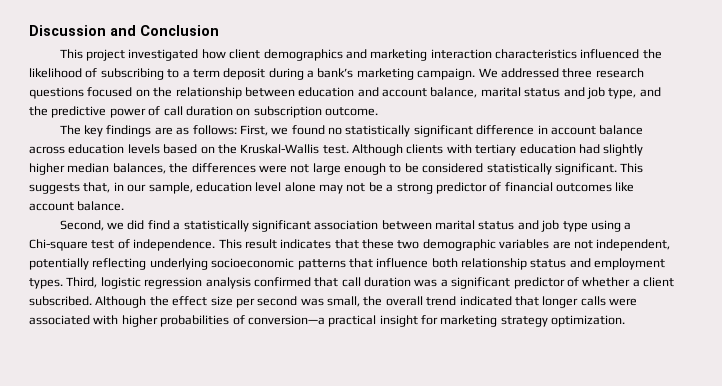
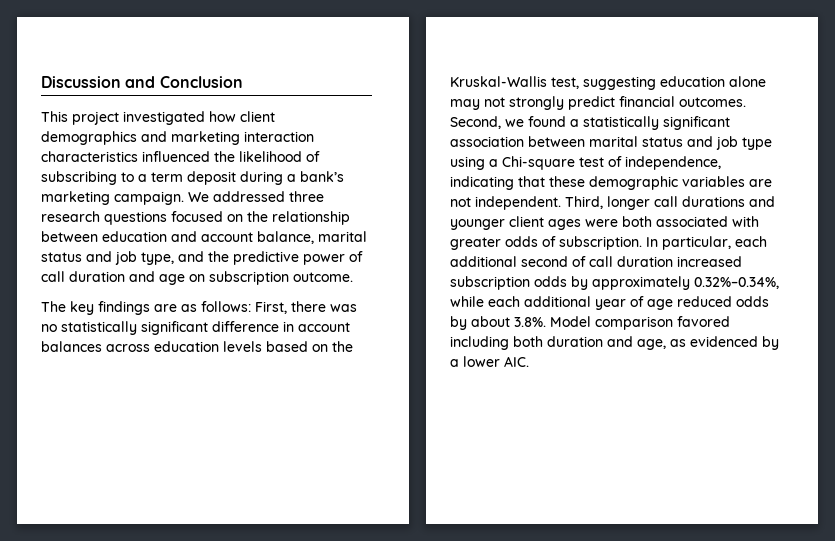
(233, 111) none -> [129,271,185,285] and age
[271,125,325,135] we found -> [291,301,357,312] there was
[599,125,644,135] balance -> [41,341,102,352] balances
[322,144,644,156] [29,163,644,175] [29,182,635,194] [29,201,125,211] [59,220,170,231] test. Although clients with tertiary education had slightly higher median balances, the differences were not large enough to be considered statistically significant. This suggests that, in our sample, education level alone may not be a strong predictor of financial outcomes like account balance. // Second, we did find -> [551,76,766,90] [450,96,746,110] [450,116,566,129] test, suggesting education alone may not strongly predict financial outcomes. Second, we found
[133,239,332,251] independence. This result indicates -> [625,156,721,170] [450,176,514,190] independence, indicating
[397,240,420,249] two -> (585, 181) none
[596,239,671,251] [29,258,666,270] [29,277,674,289] [29,296,637,308] [29,315,626,327] independent, potentially reflecting underlying socioeconomic patterns that influence both relationship status and employment types. Third, logistic regression analysis confirmed that call duration was a significant predictor of whether a client subscribed. Although the effect size per second was small, the overall trend indicated that longer calls were associated with higher probabilities of conversion—a practical insight for marketing strategy optimization. -> [475,196,775,210] [450,216,759,230] [450,236,767,250] [450,256,742,267] [450,276,779,290] [450,296,769,310] [450,316,730,330] [450,336,779,350] [450,356,529,367] independent. Third, longer call durations and younger client ages were both associated with greater odds of subscription. In particular, each additional second of call duration increased subscription odds by approximately 0.32%–0.34%, while each additional year of age reduced odds by about 3.8%. Model comparison favored including both duration and age, as evidenced by a lower AIC.

